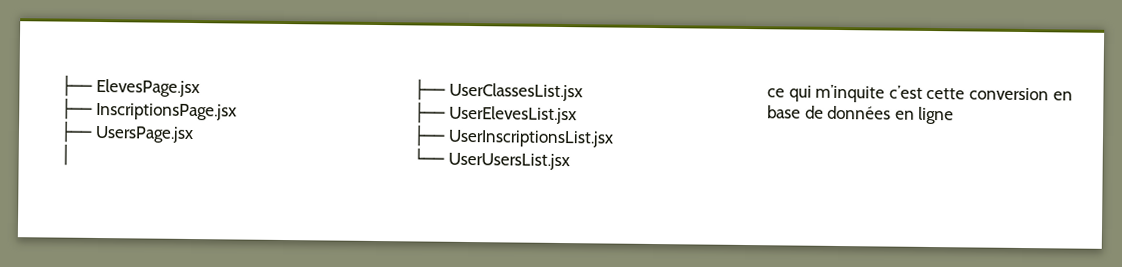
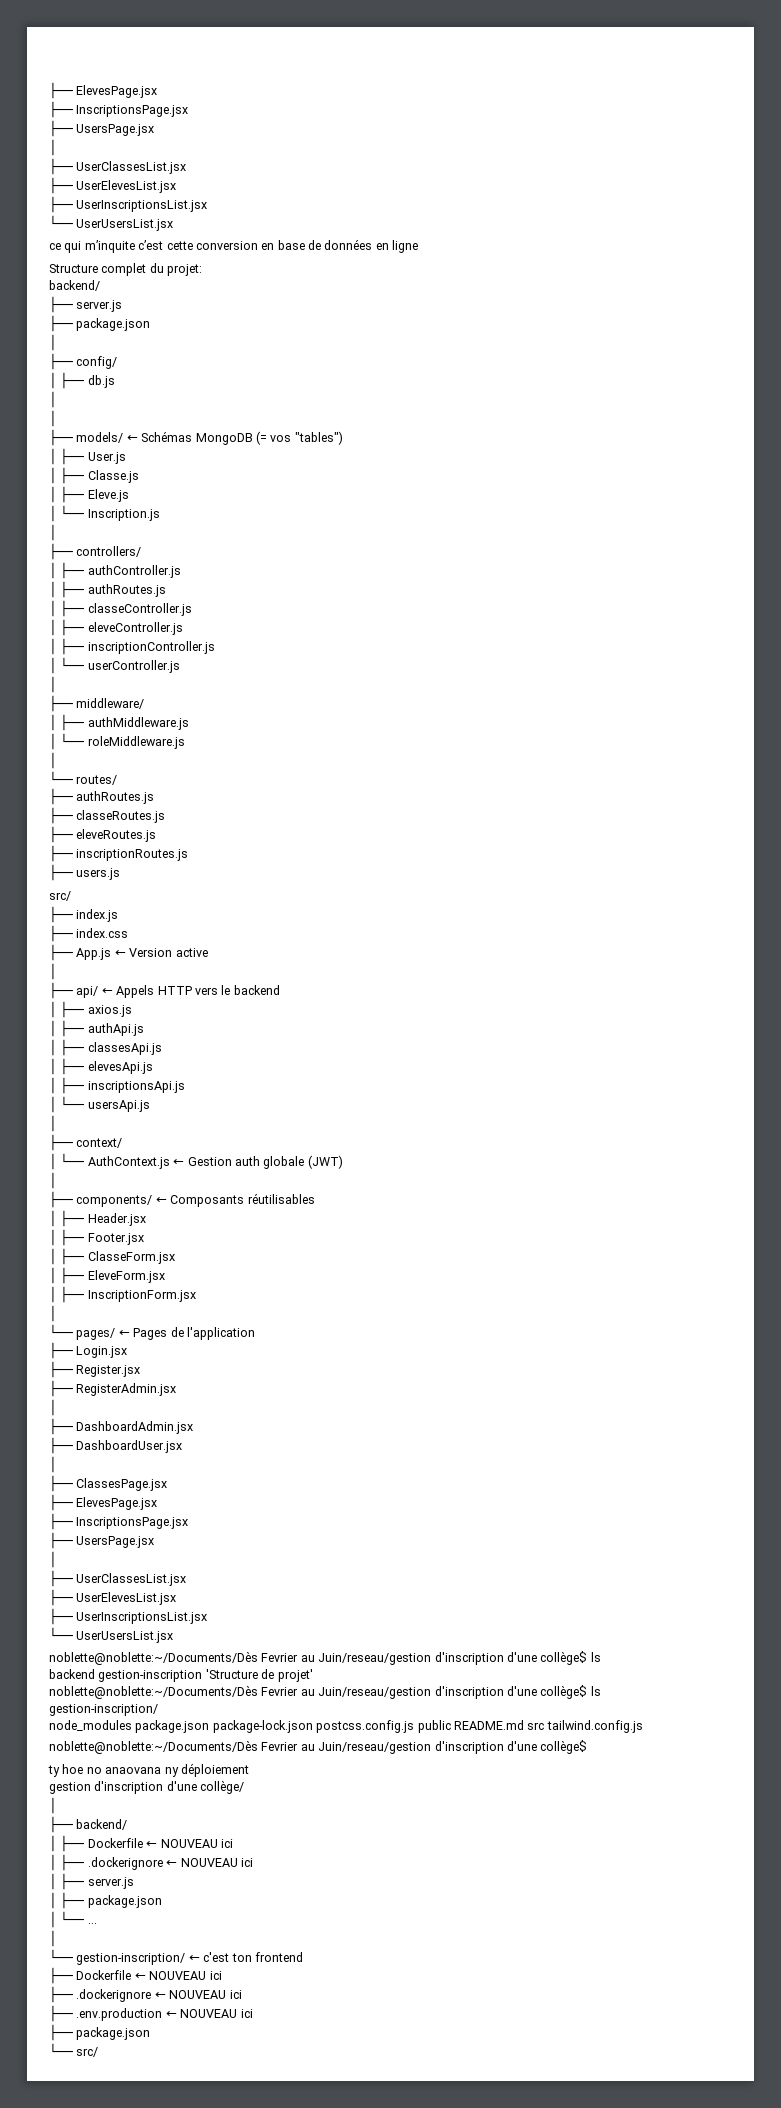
(955, 115) none -> [49,263,203,276] [49,280,100,291] [49,296,123,313] [49,315,151,332] [49,334,57,351] [49,353,118,370] [49,372,115,389] [49,391,57,408] [49,410,57,427] [49,429,343,446] [49,448,126,465] [49,467,139,484] [49,486,129,503] [49,505,160,522] [49,524,57,541] [49,543,142,560] [49,562,181,579] [49,581,166,598] [49,600,192,617] [49,619,183,636] [49,638,215,655] [49,657,180,674] [49,676,57,693] [49,695,145,712] [49,714,189,731] [49,733,185,750] [49,752,57,769] [49,771,118,785] [49,788,155,805] [49,807,166,824] [49,826,157,843] [49,845,189,862] [49,864,121,881] [49,891,71,901] [49,906,119,923] [49,925,129,942] [49,944,208,961] [49,963,57,980] [49,982,280,999] [49,1001,132,1018] [49,1020,144,1037] [49,1039,162,1056] [49,1058,153,1075] [49,1077,185,1094] [49,1096,150,1113] [49,1115,57,1132] [49,1134,123,1151] [49,1153,343,1170] [49,1172,57,1189] [49,1191,315,1208] [49,1210,146,1227] [49,1229,144,1246] [49,1248,175,1265] [49,1267,165,1284] [49,1286,196,1303] [49,1305,57,1322] [49,1324,255,1340] [49,1342,128,1359] [49,1361,141,1378] [49,1380,177,1397] [49,1399,57,1416] [49,1418,194,1435] [49,1437,183,1454] [49,1456,57,1473] [49,1475,168,1492] [49,1494,158,1511] [49,1513,189,1530] [49,1532,155,1549] [49,1551,57,1568] [49,1570,187,1587] [49,1589,177,1606] [49,1608,208,1625] [49,1627,174,1643] [49,1651,601,1665] [49,1669,313,1682] [49,1685,601,1699] [49,1704,158,1716] [49,1720,643,1733] [49,1740,588,1754] [48,1763,249,1777] [49,1780,245,1794] [49,1797,57,1814] [49,1816,128,1833] [49,1835,233,1852] [49,1854,253,1871] [49,1873,134,1890] [49,1892,162,1909] [49,1911,97,1928] [49,1930,57,1947] [49,1949,303,1965] [49,1967,222,1984] [49,1986,242,2003] [49,2005,253,2022] [49,2024,151,2041] [49,2043,99,2057] // Structure complet du projet: // backend/ // ├── server.js // ├── package.json // │ // ├── config/ // │ ├── db.js // │ // │ // ├── models/ ← Schémas MongoDB (= vos "tables") // │ ├── User.js // │ ├── Classe.js // │ ├── Eleve.js // │ └── Inscription.js // │ // ├── controllers/ // │ ├── authController.js // │ ├── authRoutes.js // │ ├── classeController.js // │ ├── eleveController.js // │ ├── inscriptionController.js // │ └── userController.js // │ // ├── middleware/ // │ ├── authMiddleware.js // │ └── roleMiddleware.js // │ // └── routes/ // ├── authRoutes.js // ├── classeRoutes.js // ├── eleveRoutes.js // ├── inscriptionRoutes.js // ├── users.js // src/ // ├── index.js // ├── index.css // ├── App.js ← Version active // │ // ├── api/ ← Appels HTTP vers le backend // │ ├── axios.js // │ ├── authApi.js // │ ├── classesApi.js // │ ├── elevesApi.js // │ ├── inscriptionsApi.js // │ └── usersApi.js // │ // ├── context/ // │ └── AuthContext.js ← Gestion auth globale (JWT) // │ // ├── components/ ← Composants réutilisables // │ ├── Header.jsx // │ ├── Footer.jsx // │ ├── ClasseForm.jsx // │ ├── EleveForm.jsx // │ ├── InscriptionForm.jsx // │ // └── pages/ ← Pages de l'application // ├── Login.jsx // ├── Register.jsx // ├── RegisterAdmin.jsx // │ // ├── DashboardAdmin.jsx // ├── DashboardUser.jsx // │ // ├── ClassesPage.jsx // ├── ElevesPage.jsx // ├── InscriptionsPage.jsx // ├── UsersPage.jsx // │ // ├── UserClassesList.jsx // ├── UserElevesList.jsx // ├── UserInscriptionsList.jsx // └── UserUsersList.jsx // noblette@noblette:~/Documents/Dès Fevrier au Juin/reseau/gestion d'inscription d'une collège$ ls // backend gestion-inscription 'Structure de projet' // noblette@noblette:~/Documents/Dès Fevrier au Juin/reseau/gestion d'inscription d'une collège$ ls gestion-inscription/ // node_modules package.json package-lock.json postcss.config.js public README.md src tailwind.config.js // noblette@noblette:~/Documents/Dès Fevrier au Juin/reseau/gestion d'inscription d'une collège$ // ty hoe no anaovana ny déploiement // gestion d'inscription d'une collège/ // │ // ├── backend/ // │ ├── Dockerfile ← NOUVEAU ici // │ ├── .dockerignore ← NOUVEAU ici // │ ├── server.js // │ ├── package.json // │ └── ... // │ // └── gestion-inscription/ ← c'est ton frontend // ├── Dockerfile ← NOUVEAU ici // ├── .dockerignore ← NOUVEAU ici // ├── .env.production ← NOUVEAU ici // ├── package.json // └── src/

